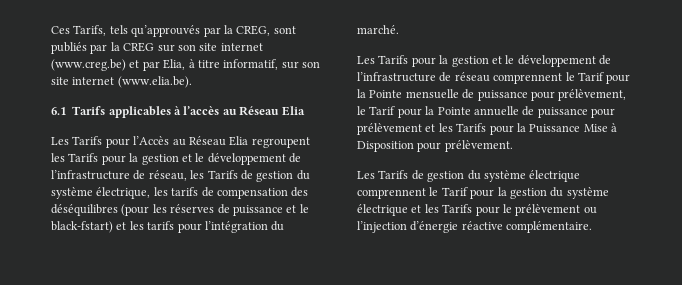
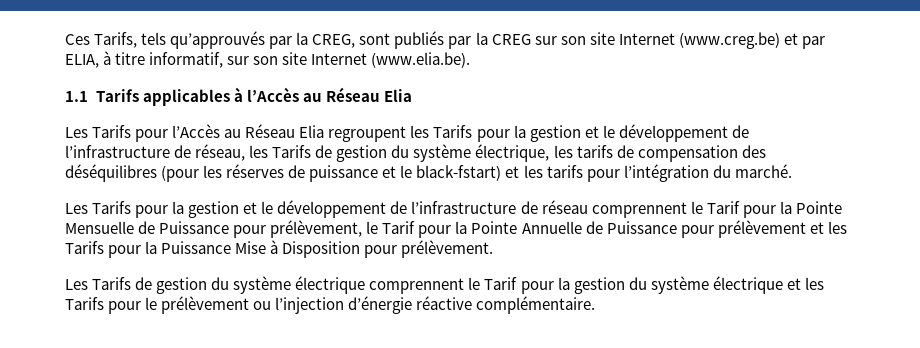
[220,43,263,51] internet -> [618,33,675,45] Internet
[163,59,186,70] Elia, -> [65,54,99,68] ELIA,
[72,77,115,85] internet -> [311,53,368,65] Internet
[51,107,66,115] 6.1 -> [65,91,88,102] 1.1
[183,106,220,115] l’accès -> [246,87,299,102] l’Accès
[405,89,528,101] mensuelle de puissance -> [65,221,230,234] Mensuelle de Puissance
[473,106,588,118] annuelle de puissance -> [521,221,677,234] Annuelle de Puissance

